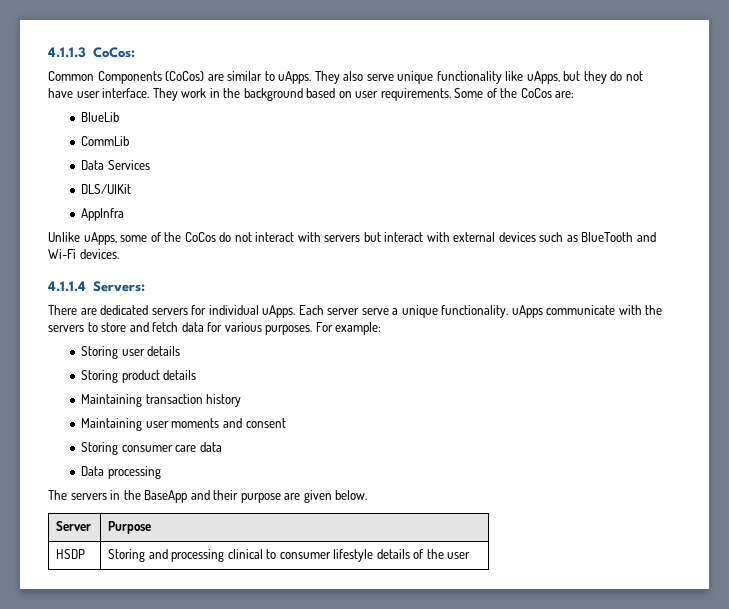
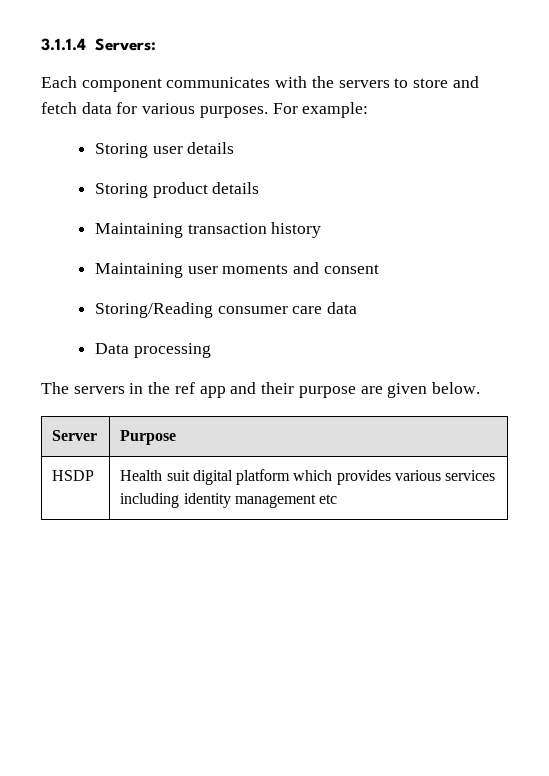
[48,47,135,58] [48,71,643,84] [48,88,575,101] [81,112,120,122] [81,136,130,146] [81,160,150,170] [81,184,132,194] [81,208,125,221] [48,232,656,245] [48,249,119,259] [48,281,145,292] [48,305,616,318] 4.1.1.3 CoCos: // Common Components (CoCos) are similar to uApps. They also serve unique functionality like uApps, but they do not have user interface. They work in the background based on user requirements. Some of the CoCos are: // BlueLib // CommLib // Data Services // DLS/UIKit // AppInfra // Unlike uApps, some of the CoCos do not interact with servers but interact with external devices such as BlueTooth and Wi-Fi devices. // 4.1.1.4 Servers: // There are dedicated servers for individual uApps. Each server serve a unique functionality. uApps communicate -> [41,38,156,51] [41,76,271,92] 3.1.1.4 Servers: // Each component communicates
[81,442,119,455] Storing -> [94,302,213,318] Storing/Reading
[144,490,188,503] BaseApp -> [174,382,226,398] ref app
[108,549,471,562] Storing and processing clinical to consumer lifestyle details of the user -> [120,469,496,485] [120,493,338,508] Health suit digital platform which provides various services including identity management etc

